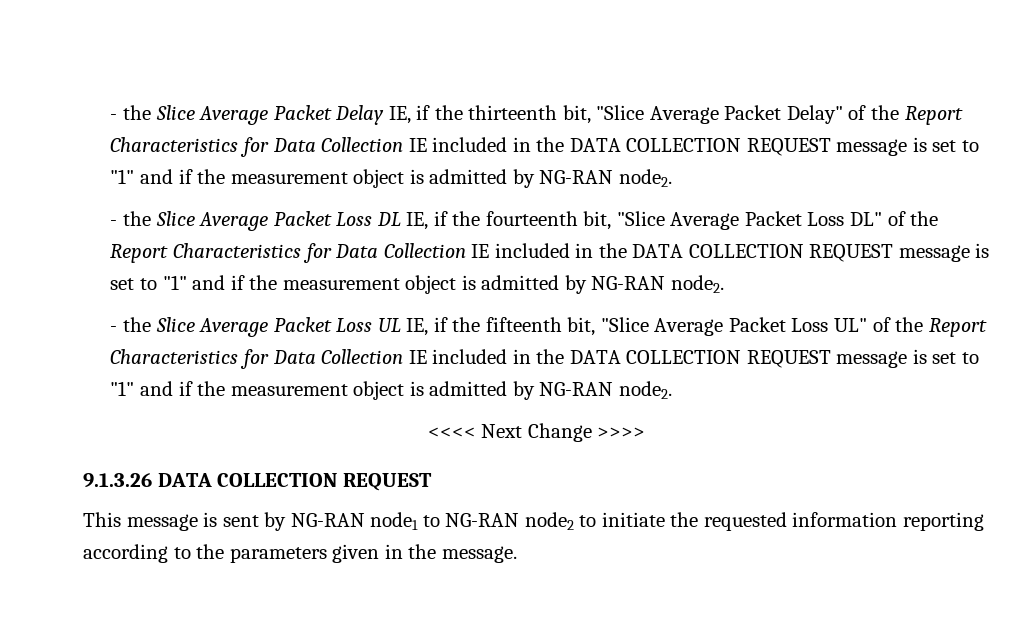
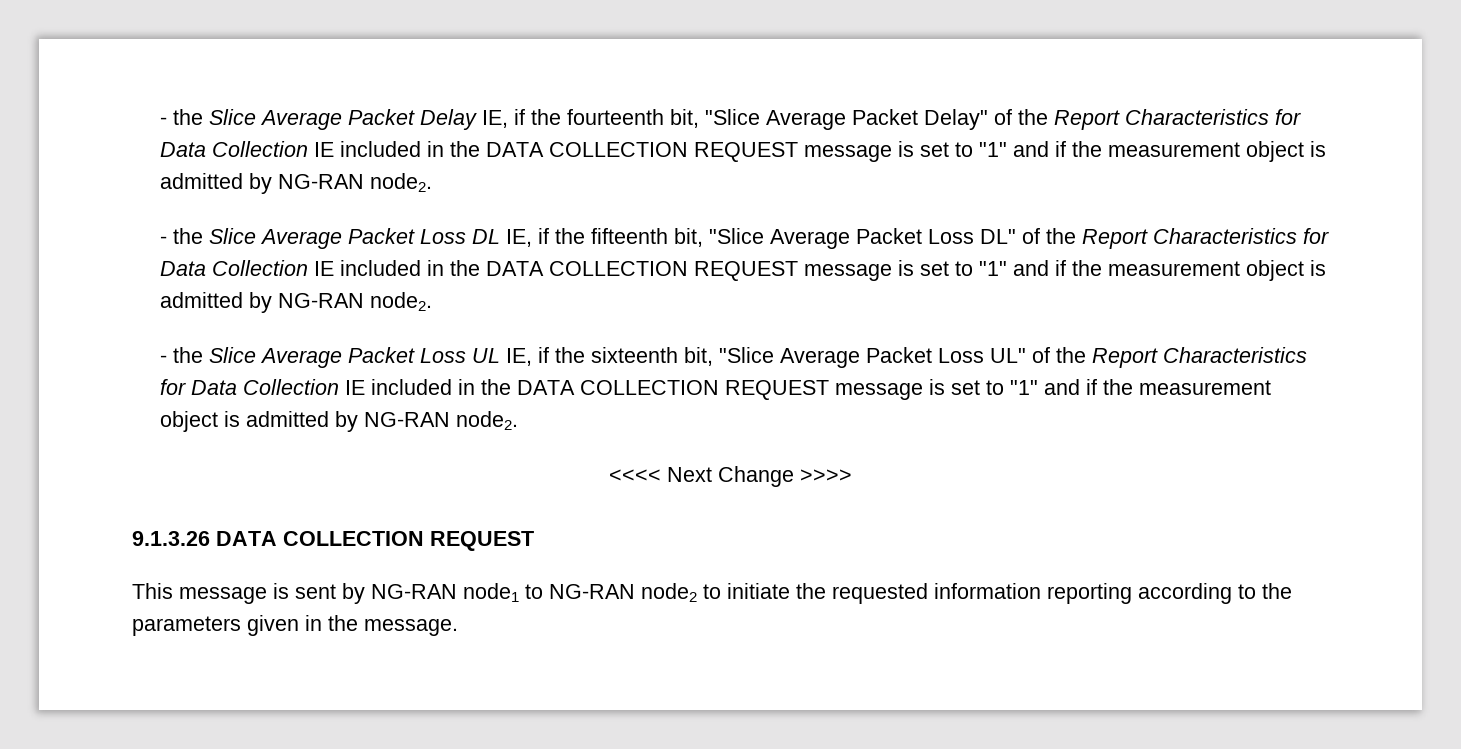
[468,105,558,120] thirteenth -> [567,109,665,125] fourteenth
[485,211,578,226] fourteenth -> [591,228,669,244] fifteenth
[485,317,562,332] fifteenth -> [591,347,679,363] sixteenth

